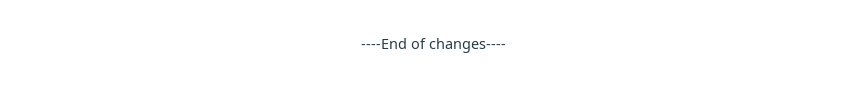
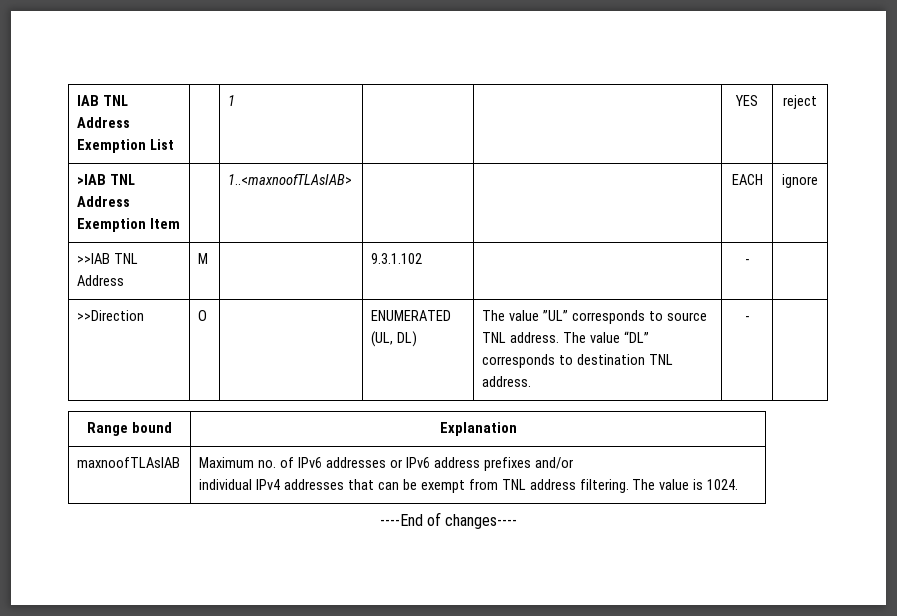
(361, 43) none -> [77,95,129,106] [77,117,131,128] [77,139,175,153] [228,95,236,106] [735,95,758,106] [783,95,817,109] [77,174,136,185] [77,196,131,207] [77,218,181,232] [228,174,353,185] [731,174,763,185] [782,174,818,188] [77,253,139,264] [77,275,125,286] [198,253,209,264] [371,253,423,264] [745,259,749,264] [77,310,145,321] [198,310,208,321] [371,310,452,321] [371,331,418,347] [482,310,707,324] [482,331,650,343] [482,354,674,368] [482,376,532,387] [745,316,749,321] [87,422,172,436] [439,422,517,436] [77,457,181,468] [199,457,573,471] [199,479,739,493] IAB TNL Address Exemption List | | 1 | | | YES | reject // >IAB TNL Address Exemption Item | | 1..<maxnoofTLAsIAB> | | | EACH | ignore // >>IAB TNL Address | M | | 9.3.1.102 | | - | // >>Direction | O | | ENUMERATED (UL, DL) | The value ”UL” corresponds to source TNL address. The value “DL” corresponds to destination TNL address. | - | // Range bound | Explanation // maxnoofTLAsIAB | Maximum no. of IPv6 addresses or IPv6 address prefixes and/or // individual IPv4 addresses that can be exempt from TNL address filtering. The value is 1024. //

